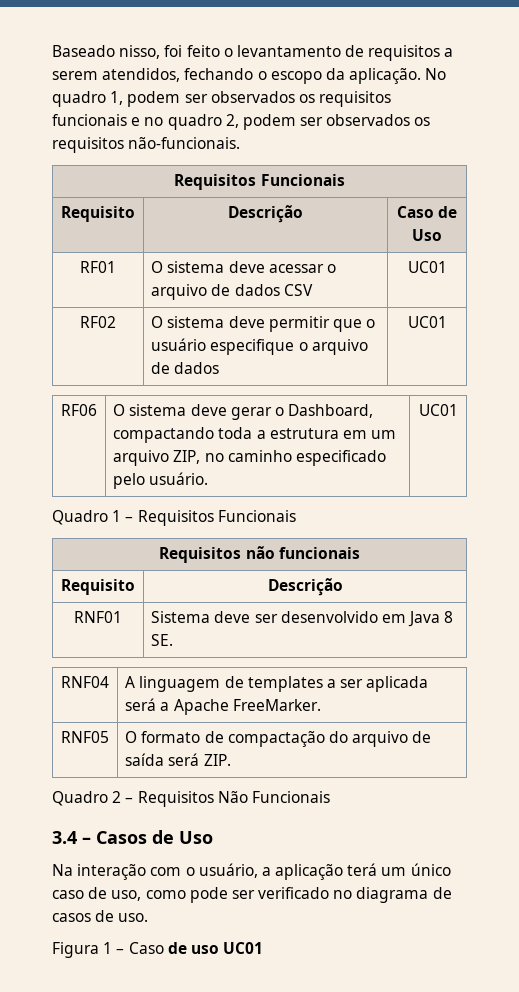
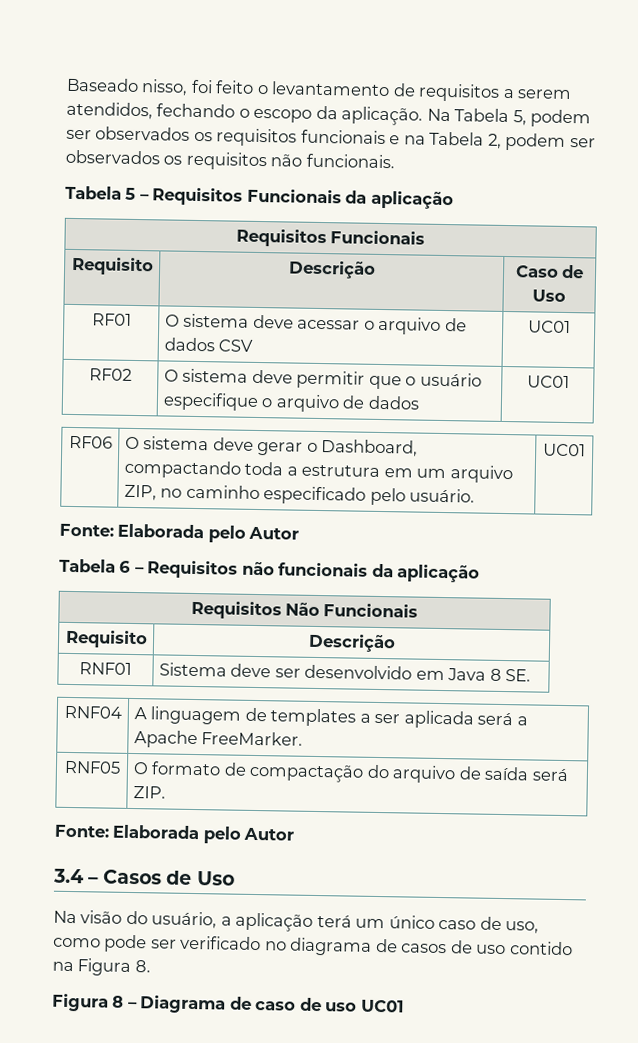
[425,68,447,80] [52,91,124,107] No quadro 1, -> [426,108,527,126] Na Tabela 5,
[144,114,222,130] no quadro -> [403,131,485,146] na Tabela
[128,137,241,149] não-funcionais. -> [270,153,395,169] [65,185,454,210] não funcionais. // Tabela 5 – Requisitos Funcionais da aplicação
[52,510,296,526] [159,546,360,563] Quadro 1 – Requisitos Funcionais // Requisitos não funcionais -> [59,523,300,543] [59,558,481,583] [190,600,419,620] Fonte: Elaborada pelo Autor // Tabela 6 – Requisitos não funcionais da aplicação // Requisitos Não Funcionais
[52,791,330,807] Quadro 2 – Requisitos Não Funcionais -> [54,824,296,844] Fonte: Elaborada pelo Autor
[77,864,195,880] interação com o -> [80,910,148,925] visão do
[118,913,149,922] [52,942,164,958] uso. // Figura 1 – Caso -> [476,941,573,956] [52,958,151,977] [52,993,297,1014] uso contido na Figura 8. // Figura 8 – Diagrama de caso

